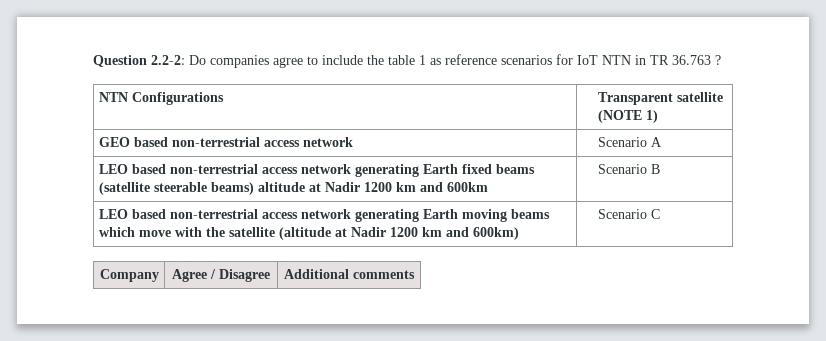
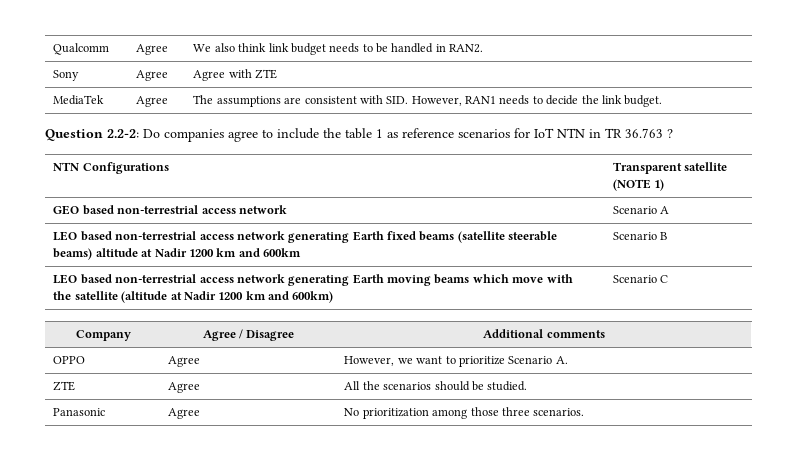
(93, 61) none -> [53,43,110,55] [136,44,169,55] [193,43,484,55] [53,70,80,81] [136,70,169,81] [193,69,278,81] [53,95,105,105] [136,96,169,107] [193,95,663,107] Qualcomm | Agree | We also think link budget needs to be handled in RAN2. // Sony | Agree | Agree with ZTE // MediaTek | Agree | The assumptions are consistent with SID. However, RAN1 needs to decide the link budget. //
(415, 274) none -> [53,356,86,364] [168,356,201,367] [344,356,568,367] [53,381,76,391] [168,382,201,393] [344,381,528,391] [53,408,106,416] [168,408,201,419] [344,407,585,419] // OPPO | Agree | However, we want to prioritize Scenario A. // ZTE | Agree | All the scenarios should be studied. // Panasonic | Agree | No prioritization among those three scenarios.

